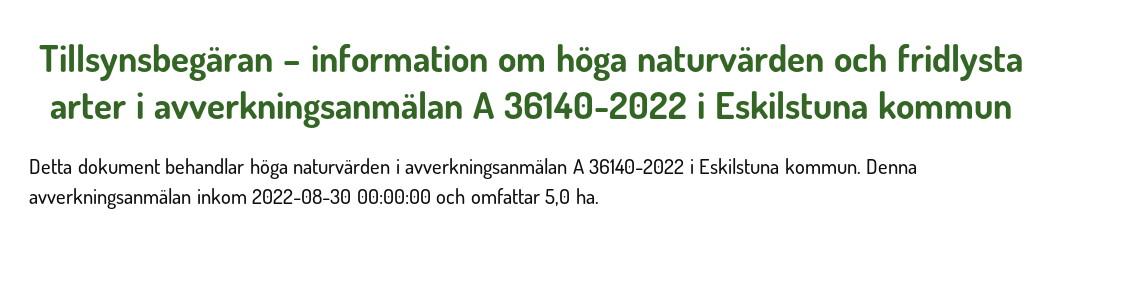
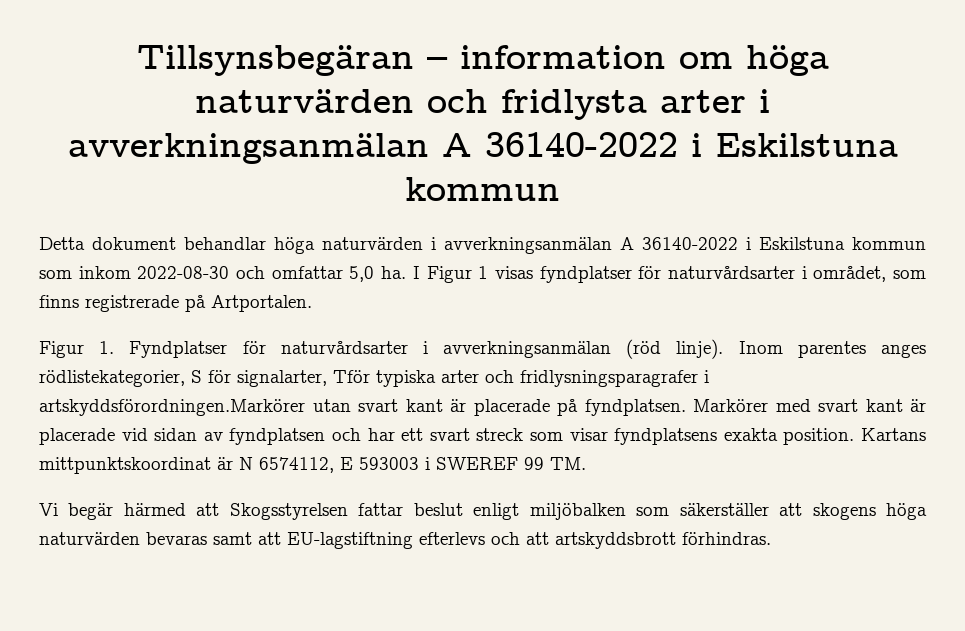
[784,158,918,174] [29,188,191,209] kommun. Denna avverkningsanmälan -> [852,237,926,250] [39,270,72,279] kommun som
[356,189,431,204] 00:00:00 -> (230, 272) none
(599, 196) none -> [412,266,926,283] [39,295,312,312] [39,339,926,359] [39,370,709,387] [39,399,926,416] [39,428,927,445] [39,457,586,474] [39,503,927,520] [39,532,771,549] I Figur 1 visas fyndplatser för naturvårdsarter i området, som finns registrerade på Artportalen. // Figur 1. Fyndplatser för naturvårdsarter i avverkningsanmälan (röd linje). Inom parentes anges rödlistekategorier, S för signalarter, Tför typiska arter och fridlysningsparagrafer i artskyddsförordningen.Markörer utan svart kant är placerade på fyndplatsen. Markörer med svart kant är placerade vid sidan av fyndplatsen och har ett svart streck som visar fyndplatsens exakta position. Kartans mittpunktskoordinat är N 6574112, E 593003 i SWEREF 99 TM. // Vi begär härmed att Skogsstyrelsen fattar beslut enligt miljöbalken som säkerställer att skogens höga naturvärden bevaras samt att EU-lagstiftning efterlevs och att artskyddsbrott förhindras.

